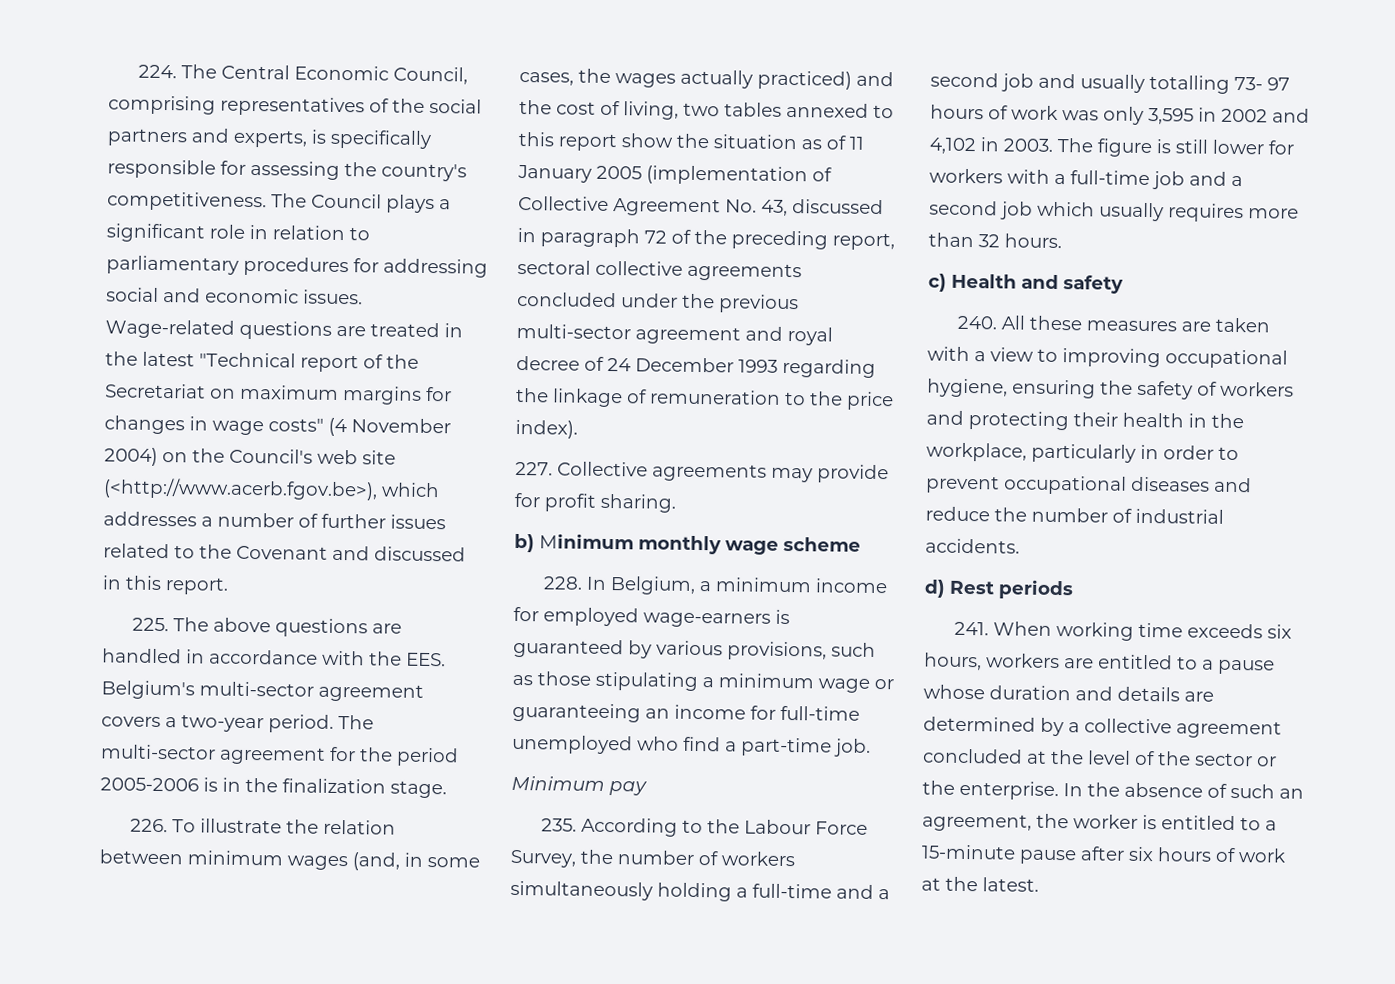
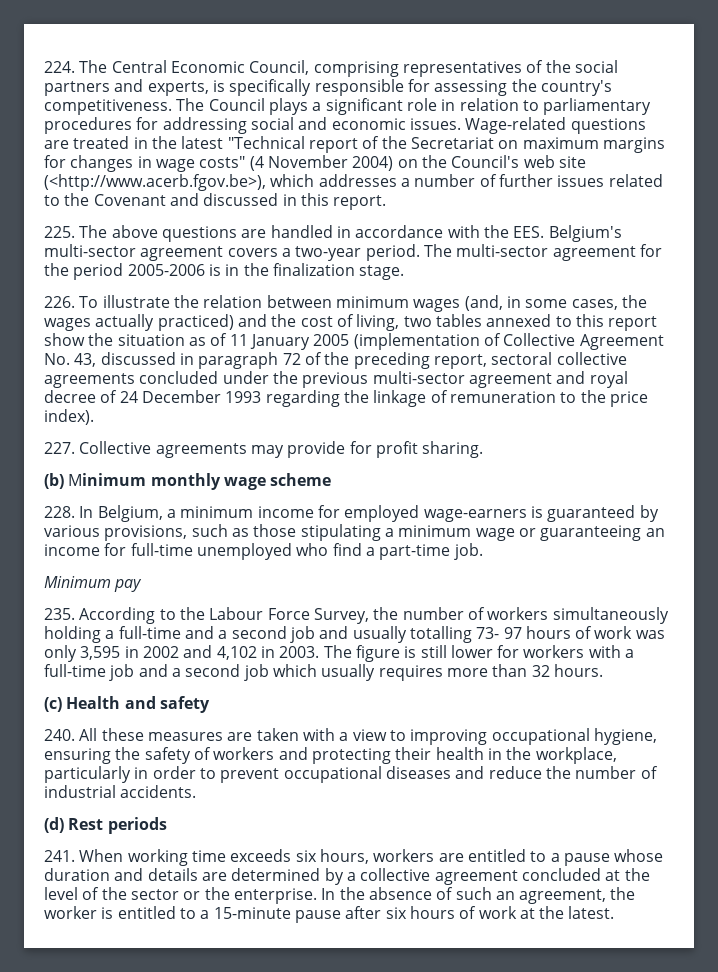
[514,533,535,553] b) -> [44,473,64,489] (b)
[928,273,947,292] c) -> [44,697,62,712] (c)
[924,579,946,598] d) -> [44,817,64,833] (d)

